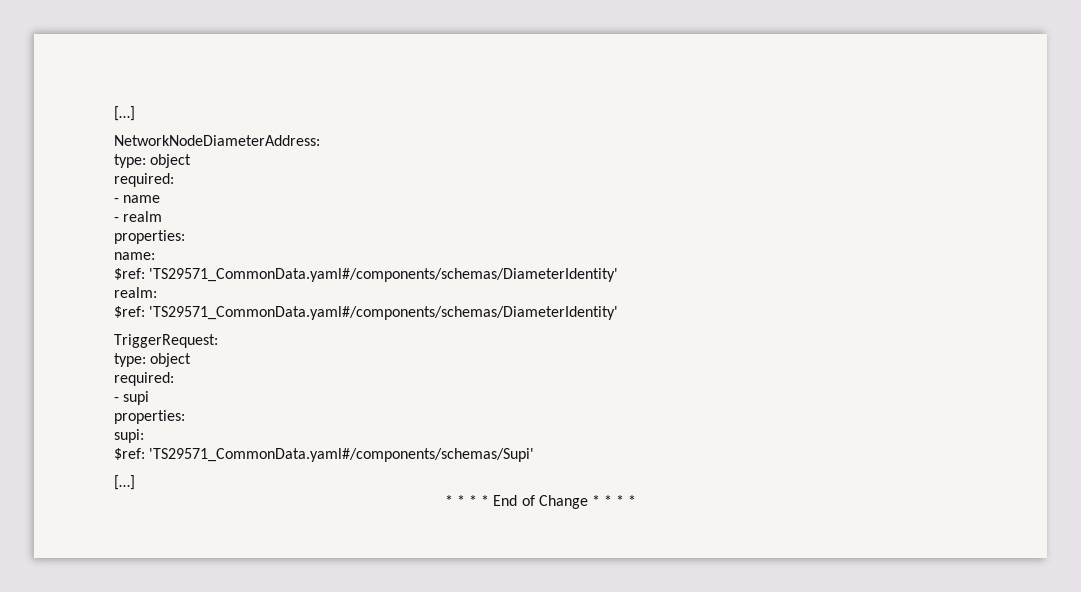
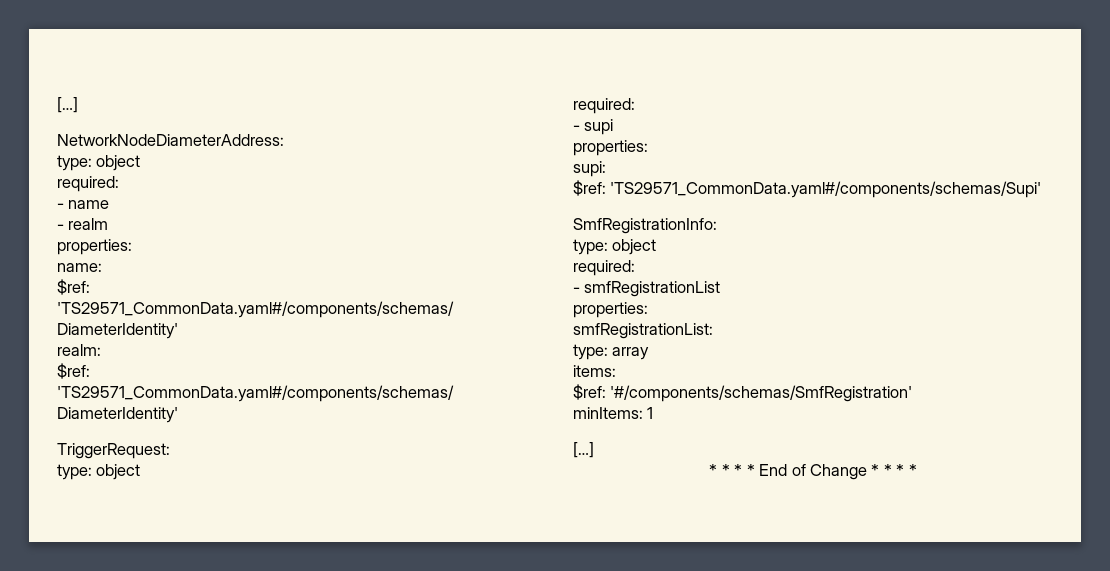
(535, 455) none -> [573,218,717,234] [573,239,657,255] [573,260,635,276] [573,281,721,297] [573,302,648,318] [573,323,713,339] [573,344,650,360] [573,365,616,377] [573,384,913,402] [573,407,654,419] // SmfRegistrationInfo: // type: object // required: // - smfRegistrationList // properties: // smfRegistrationList: // type: array // items: // $ref: '#/components/schemas/SmfRegistration' // minItems: 1

